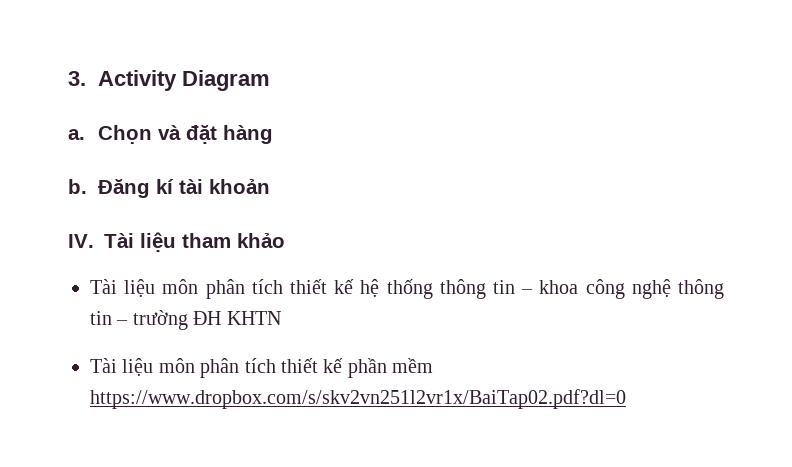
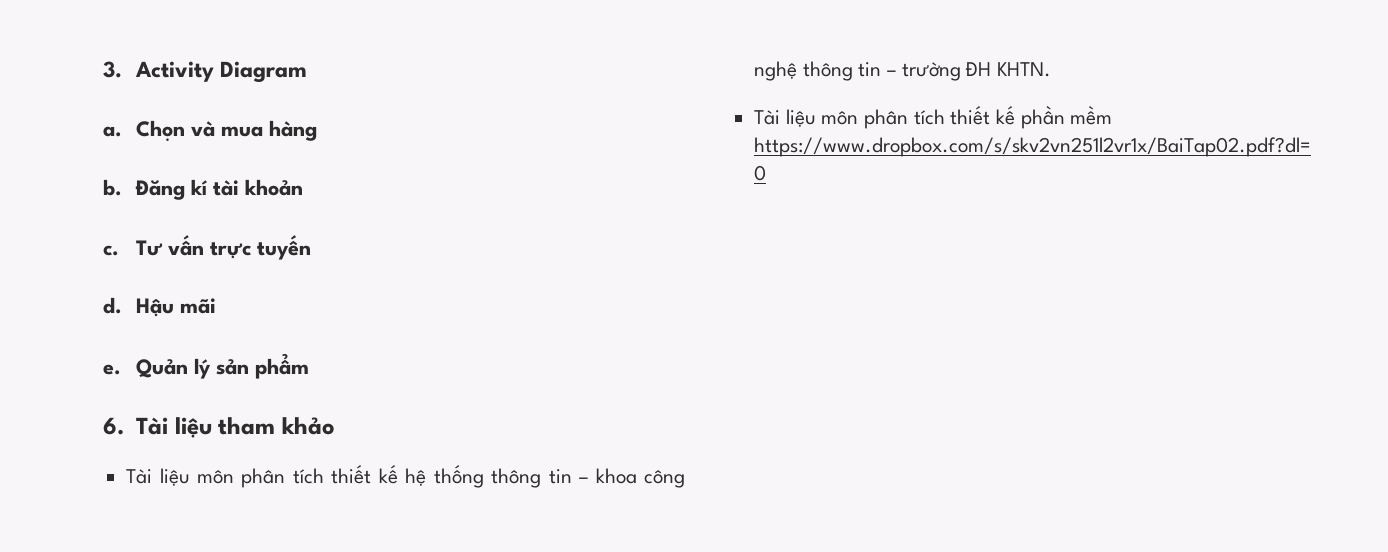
[185,125,217,144] đặt -> [221,126,264,137] mua
[68,234,94,248] IV. -> [103,235,312,260] [103,297,217,317] [103,353,310,379] [103,417,124,435] c. Tư vấn trực tuyến // d. Hậu mãi // e. Quản lý sản phẩm // 6.
[226,311,281,325] KHTN -> [997,62,1052,77] KHTN.

